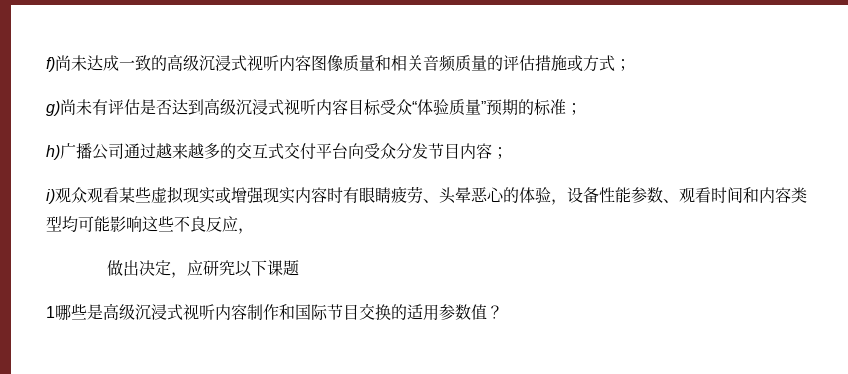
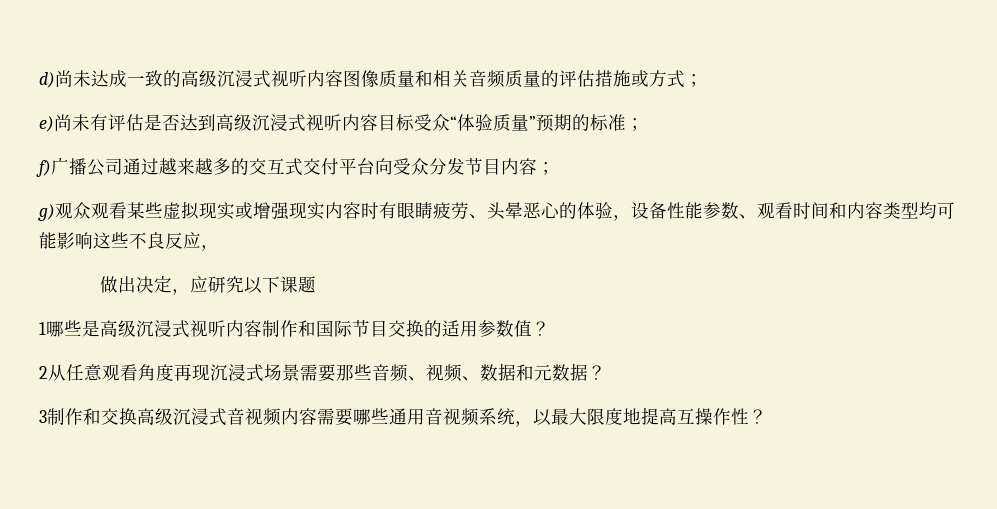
[46,57,55,72] f) -> [39,72,55,88] d)
[46,101,60,116] g) -> [39,116,54,132] e)
[46,145,60,160] h) -> [36,160,51,177] f)
[46,189,55,204] i) -> [38,204,55,221] g)
(503, 312) none -> [39,363,606,382] [39,407,767,427] // 2从任意观看角度再现沉浸式场景需要那些音频、视频、数据和元数据？ // 3制作和交换高级沉浸式音视频内容需要哪些通用音视频系统，以最大限度地提高互操作性？

